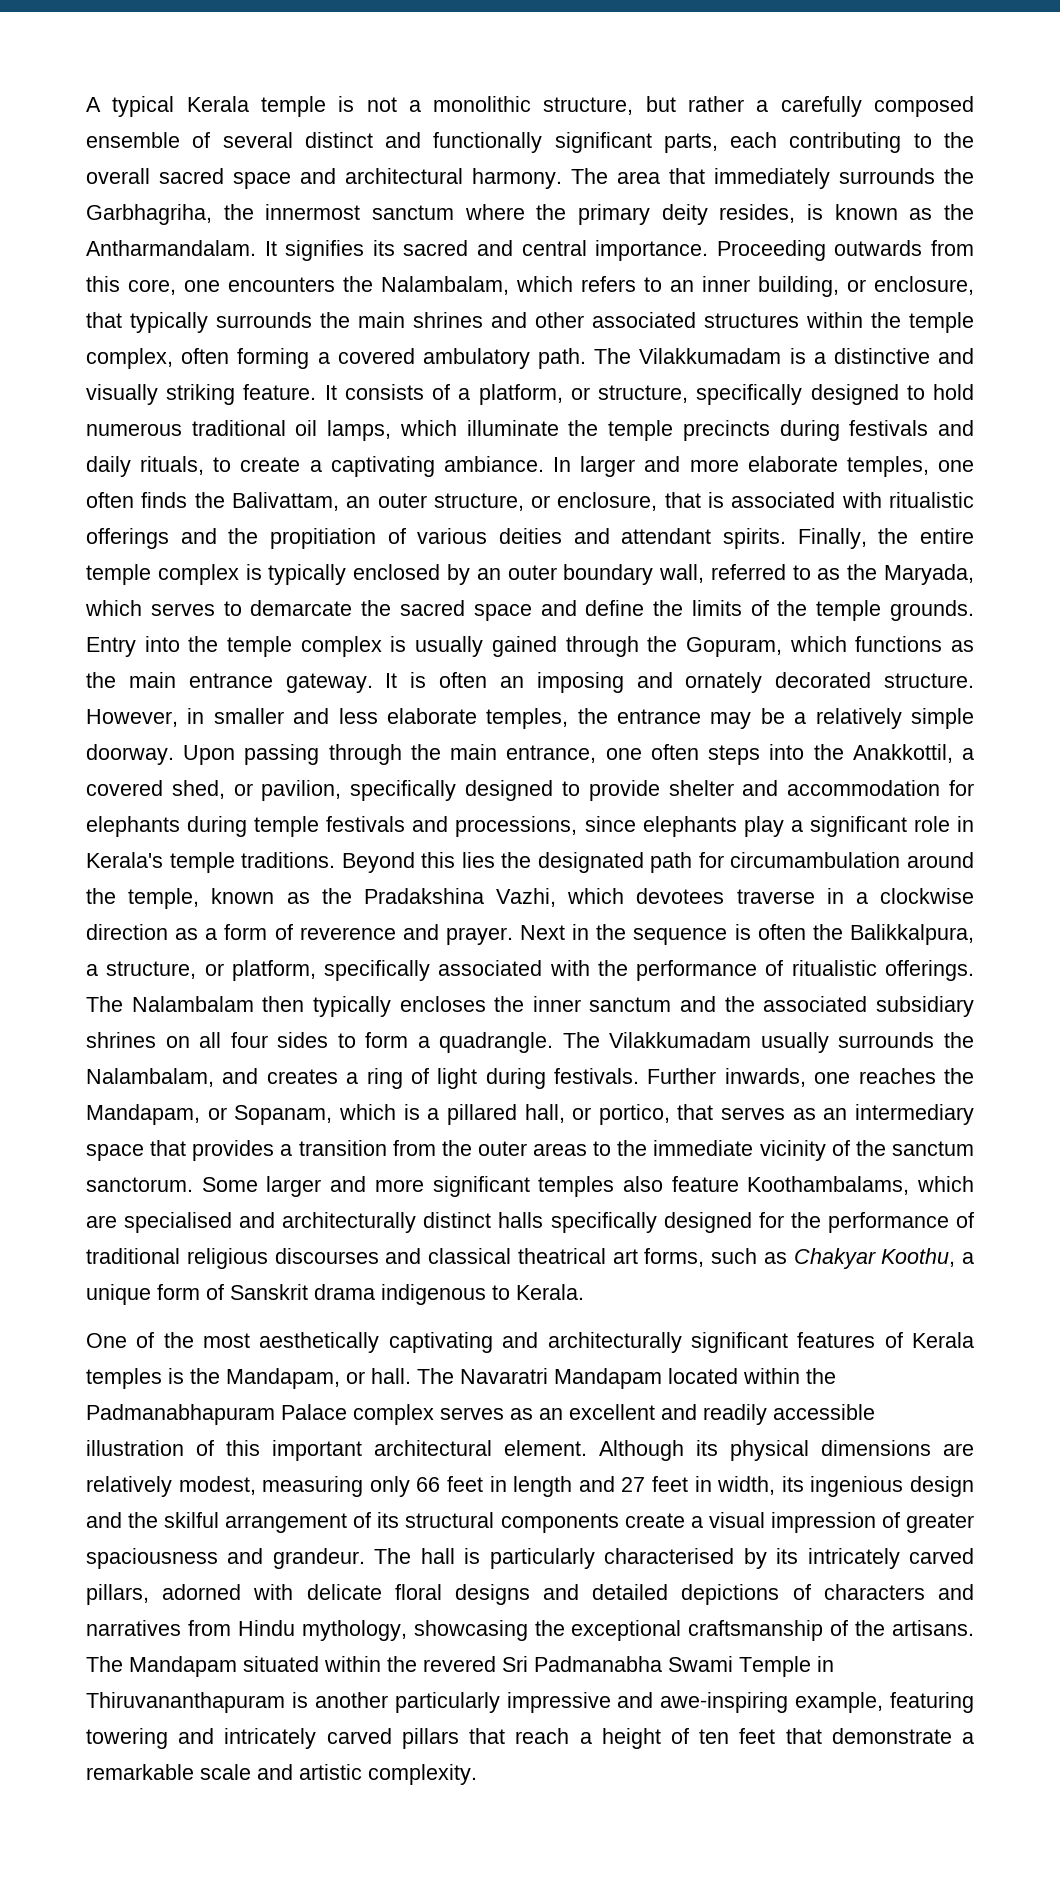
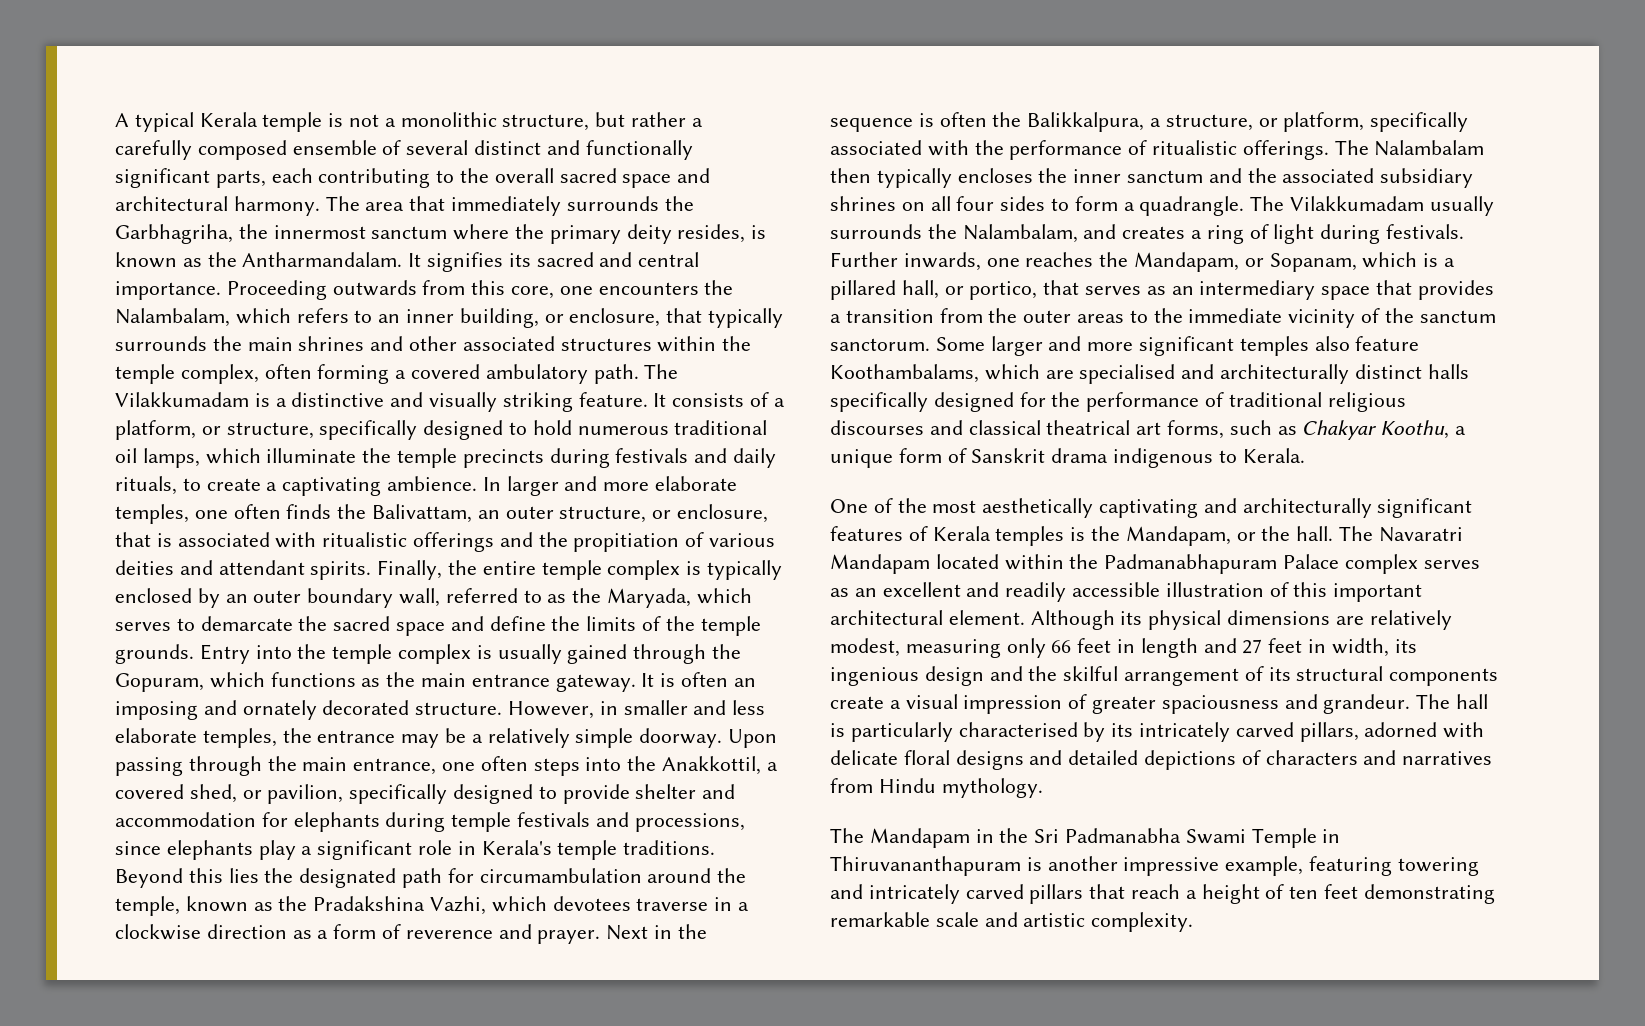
[443,456,544,472] ambiance. -> [387,476,478,491] ambience.
(365, 1377) none -> [1261,526,1291,541] the
[301,1620,974,1641] [86,1656,496,1677] mythology, showcasing the exceptional craftsmanship of the artisans. The Mandapam situated within the revered -> [941,778,1043,798] [830,828,1029,848] mythology. // The Mandapam in the
[394,1692,789,1713] particularly impressive and awe-inspiring -> [1123,857,1220,876] impressive
[785,1728,974,1744] that demonstrate a -> [1363,884,1495,904] demonstrating

